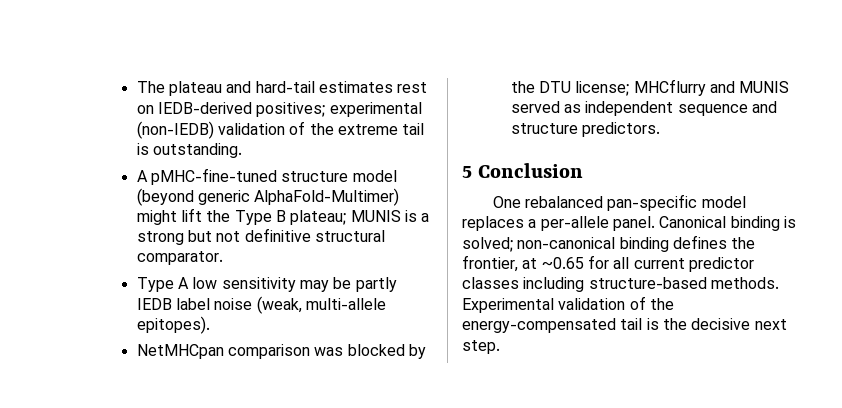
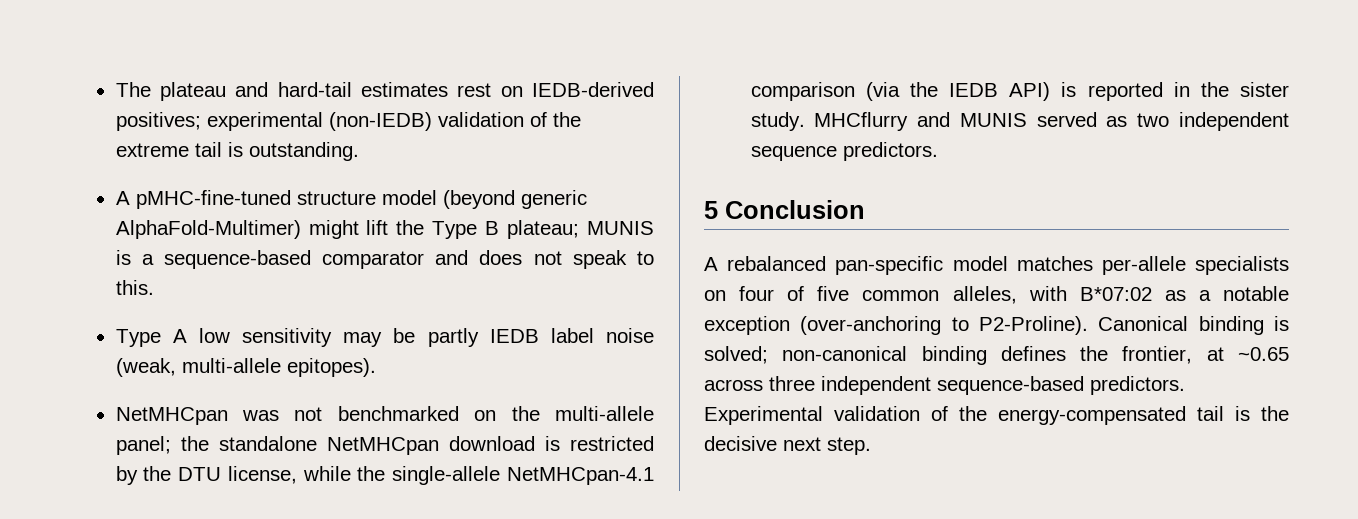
[136,228,385,245] [136,251,223,265] strong but not definitive structural comparator. -> [163,250,654,269] [115,280,154,295] sequence-based comparator and does not speak to this.
[228,344,426,359] [510,81,630,96] comparison was blocked by the DTU license; -> [241,406,654,421] [115,436,654,455] [115,466,654,485] [750,82,1289,101] [750,112,805,131] was not benchmarked on the multi-allele panel; the standalone NetMHCpan download is restricted by the DTU license, while the single-allele NetMHCpan-4.1 comparison (via the IEDB API) is reported in the sister study.
(582, 108) none -> [1137,113,1170,127] two
[751,101,777,113] [510,123,578,134] and structure -> (837, 153) none
[492,196,521,208] One -> [704,257,718,271] A
[462,216,655,231] replaces a per-allele panel. -> [1016,256,1289,275] [704,286,1289,304] [704,316,1088,335] matches per-allele specialists on four of five common alleles, with B*07:02 as a notable exception (over-anchoring to P2-Proline).
[587,255,754,272] [462,277,779,292] for all current predictor classes including structure-based methods. -> [704,376,1185,395] across three independent sequence-based predictors.

